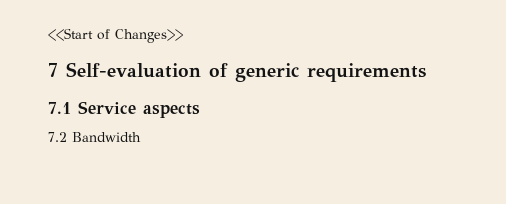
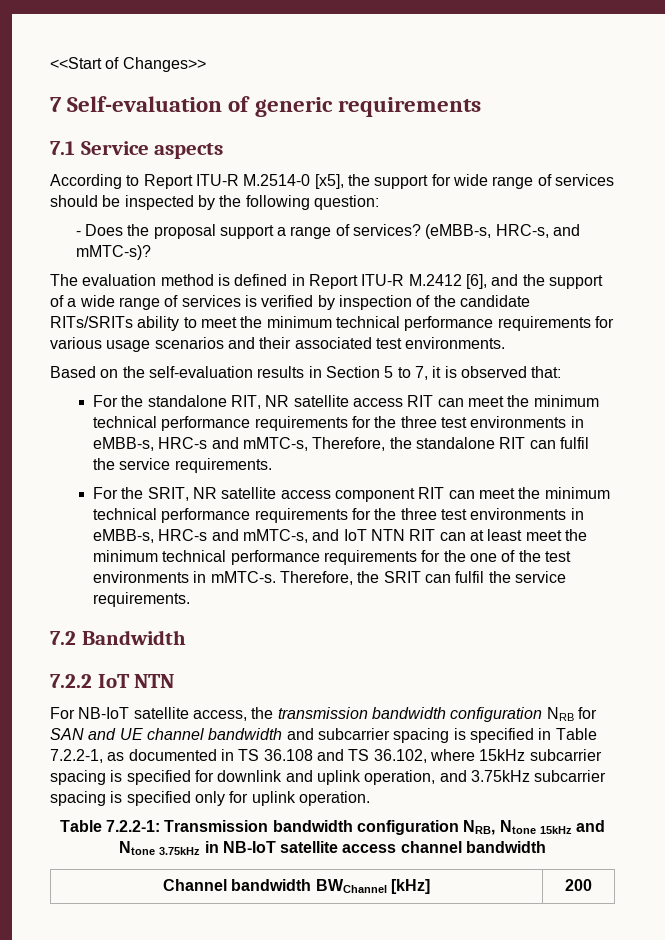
[48,132,141,142] 7.2 Bandwidth -> [50,174,614,189] [50,195,379,210] [75,224,581,239] [75,245,151,260] [50,274,603,289] [50,295,530,310] [50,316,614,331] [50,337,506,352] [50,366,562,380] [93,395,599,409] [93,416,584,431] [93,437,590,451] [93,458,272,473] [93,487,610,502] [93,508,584,523] [93,529,587,543] [93,550,572,565] [93,571,567,585] [93,592,191,607] [50,630,186,645] [50,674,175,688] [50,707,597,722] [50,728,597,743] [50,749,602,763] [50,770,607,785] [50,791,370,806] [59,820,606,835] [118,841,547,855] [163,879,430,894] [565,879,592,891] According to Report ITU-R M.2514-0 [x5], the support for wide range of services should be inspected by the following question: // - Does the proposal support a range of services? (eMBB-s, HRC-s, and mMTC-s)? // The evaluation method is defined in Report ITU-R M.2412 [6], and the support of a wide range of services is verified by inspection of the candidate RITs/SRITs ability to meet the minimum technical performance requirements for various usage scenarios and their associated test environments. // Based on the self-evaluation results in Section 5 to 7, it is observed that: // For the standalone RIT, NR satellite access RIT can meet the minimum technical performance requirements for the three test environments in eMBB-s, HRC-s and mMTC-s, Therefore, the standalone RIT can fulfil the service requirements. // For the SRIT, NR satellite access component RIT can meet the minimum technical performance requirements for the three test environments in eMBB-s, HRC-s and mMTC-s, and IoT NTN RIT can at least meet the minimum technical performance requirements for the one of the test environments in mMTC-s. Therefore, the SRIT can fulfil the service requirements. // 7.2 Bandwidth // 7.2.2 IoT NTN // For NB-IoT satellite access, the transmission bandwidth configuration NRB for SAN and UE channel bandwidth and subcarrier spacing is specified in Table 7.2.2-1, as documented in TS 36.108 and TS 36.102, where 15kHz subcarrier spacing is specified for downlink and uplink operation, and 3.75kHz subcarrier spacing is specified only for uplink operation. // Table 7.2.2-1: Transmission bandwidth configuration NRB, Ntone 15kHz and Ntone 3.75kHz in NB-IoT satellite access channel bandwidth // Channel bandwidth BWChannel [kHz] | 200

